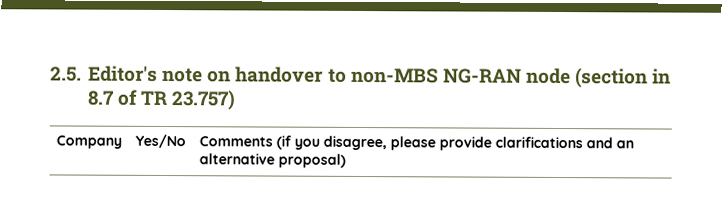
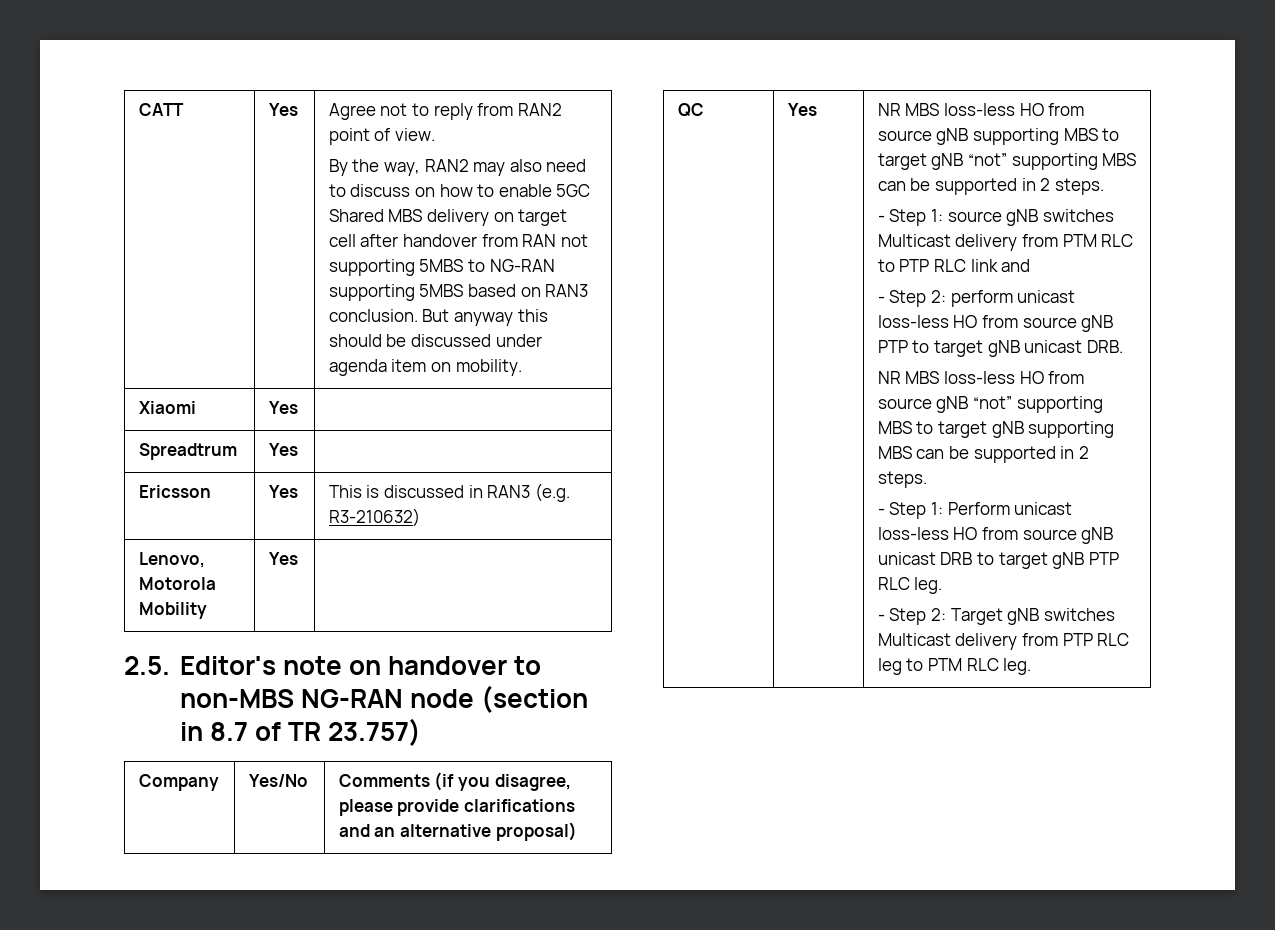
(50, 74) none -> [138,103,184,116] [268,103,298,116] [328,103,562,120] [328,128,435,145] [328,159,587,176] [328,184,591,197] [328,209,568,226] [328,234,588,247] [328,259,555,276] [328,284,589,301] [328,309,548,326] [328,334,542,347] [328,359,522,376] [138,401,196,414] [268,401,298,414] [138,443,237,460] [268,443,298,456] [138,485,211,498] [268,485,298,498] [328,483,570,502] [328,508,420,527] [138,552,205,568] [138,577,216,590] [138,602,207,619] [268,552,298,565] CATT | Yes | Agree not to reply from RAN2 point of view. // By the way, RAN2 may also need to discuss on how to enable 5GC Shared MBS delivery on target cell after handover from RAN not supporting 5MBS to NG-RAN supporting 5MBS based on RAN3 conclusion. But anyway this should be discussed under agenda item on mobility. // Xiaomi | Yes | // Spreadtrum | Yes | // Ericsson | Yes | This is discussed in RAN3 (e.g. R3-210632) // Lenovo, Motorola Mobility | Yes | //
(346, 160) none -> [677,103,704,117] [787,103,817,116] [877,103,1085,116] [877,128,1120,145] [877,153,1137,170] [877,178,1104,195] [877,209,1114,226] [877,234,1134,251] [877,259,1031,272] [877,290,1076,307] [877,315,1114,332] [877,340,1123,357] [877,371,1085,384] [877,396,1103,413] [877,421,1115,438] [877,446,1089,463] [877,471,927,488] [877,502,1073,519] [877,527,1114,544] [877,552,1119,569] [877,577,943,594] [877,608,1115,625] [877,633,1130,650] [877,658,1032,675] // QC | Yes | NR MBS loss-less HO from source gNB supporting MBS to target gNB “not” supporting MBS can be supported in 2 steps. // - Step 1: source gNB switches Multicast delivery from PTM RLC to PTP RLC link and // - Step 2: perform unicast loss-less HO from source gNB PTP to target gNB unicast DRB. // NR MBS loss-less HO from source gNB “not” supporting MBS to target gNB supporting MBS can be supported in 2 steps. // - Step 1: Perform unicast loss-less HO from source gNB unicast DRB to target gNB PTP RLC leg. // - Step 2: Target gNB switches Multicast delivery from PTP RLC leg to PTM RLC leg.

